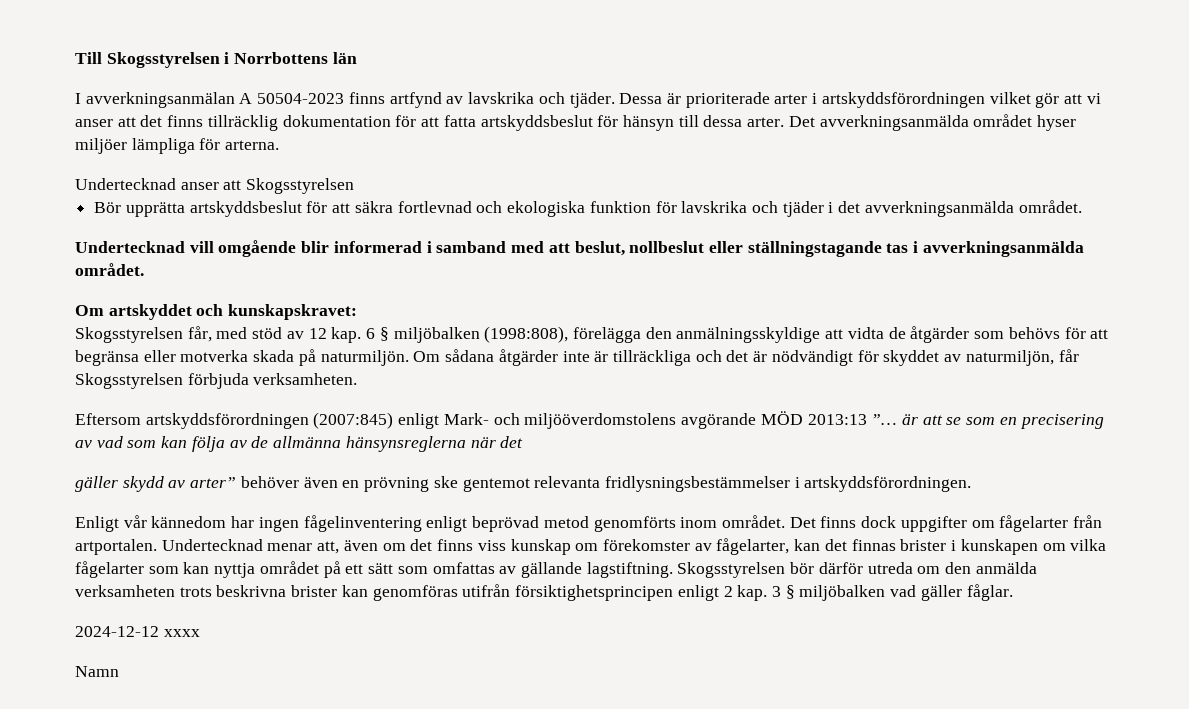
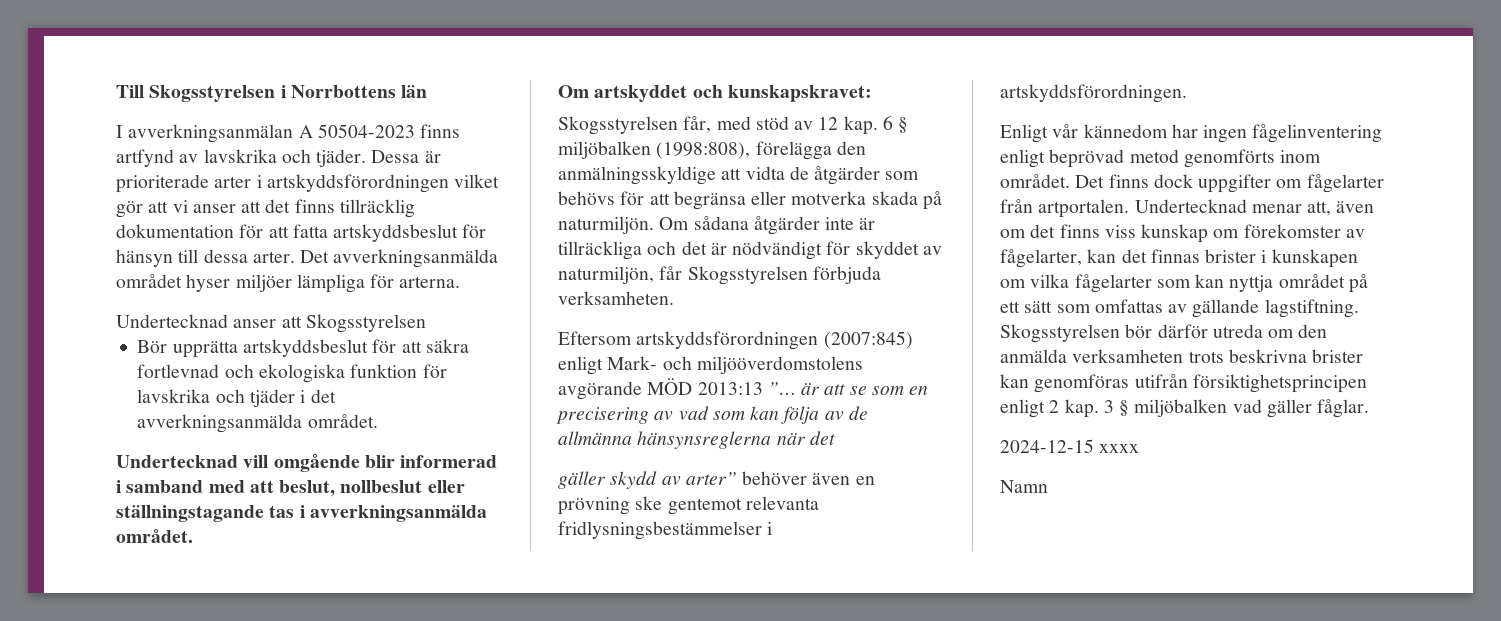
[75,626,159,637] 2024-12-12 -> [1000,439,1094,453] 2024-12-15

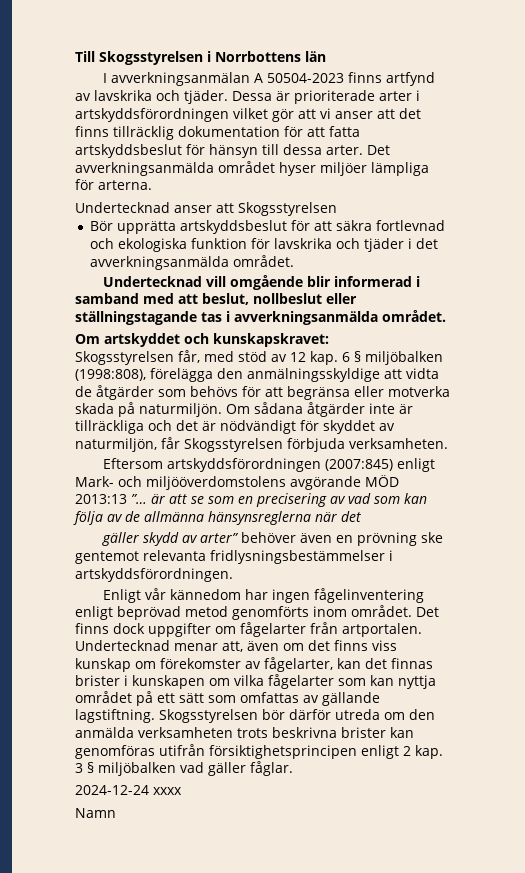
[1000,439,1094,453] 2024-12-15 -> [75,785,149,795] 2024-12-24

